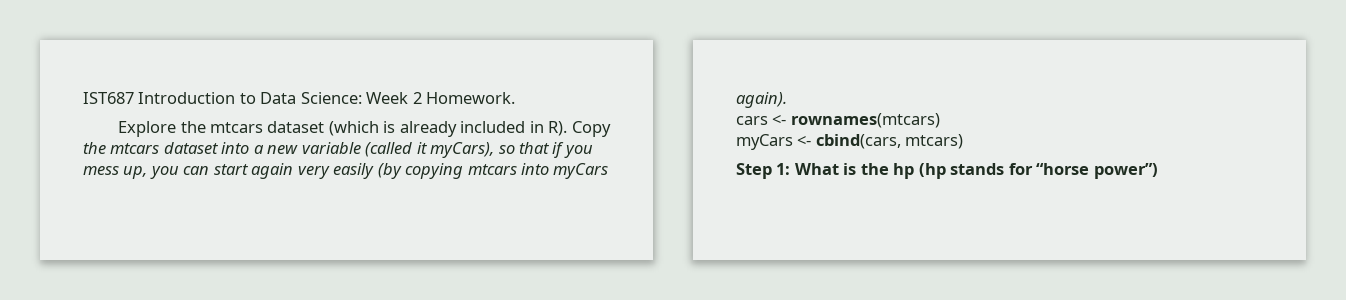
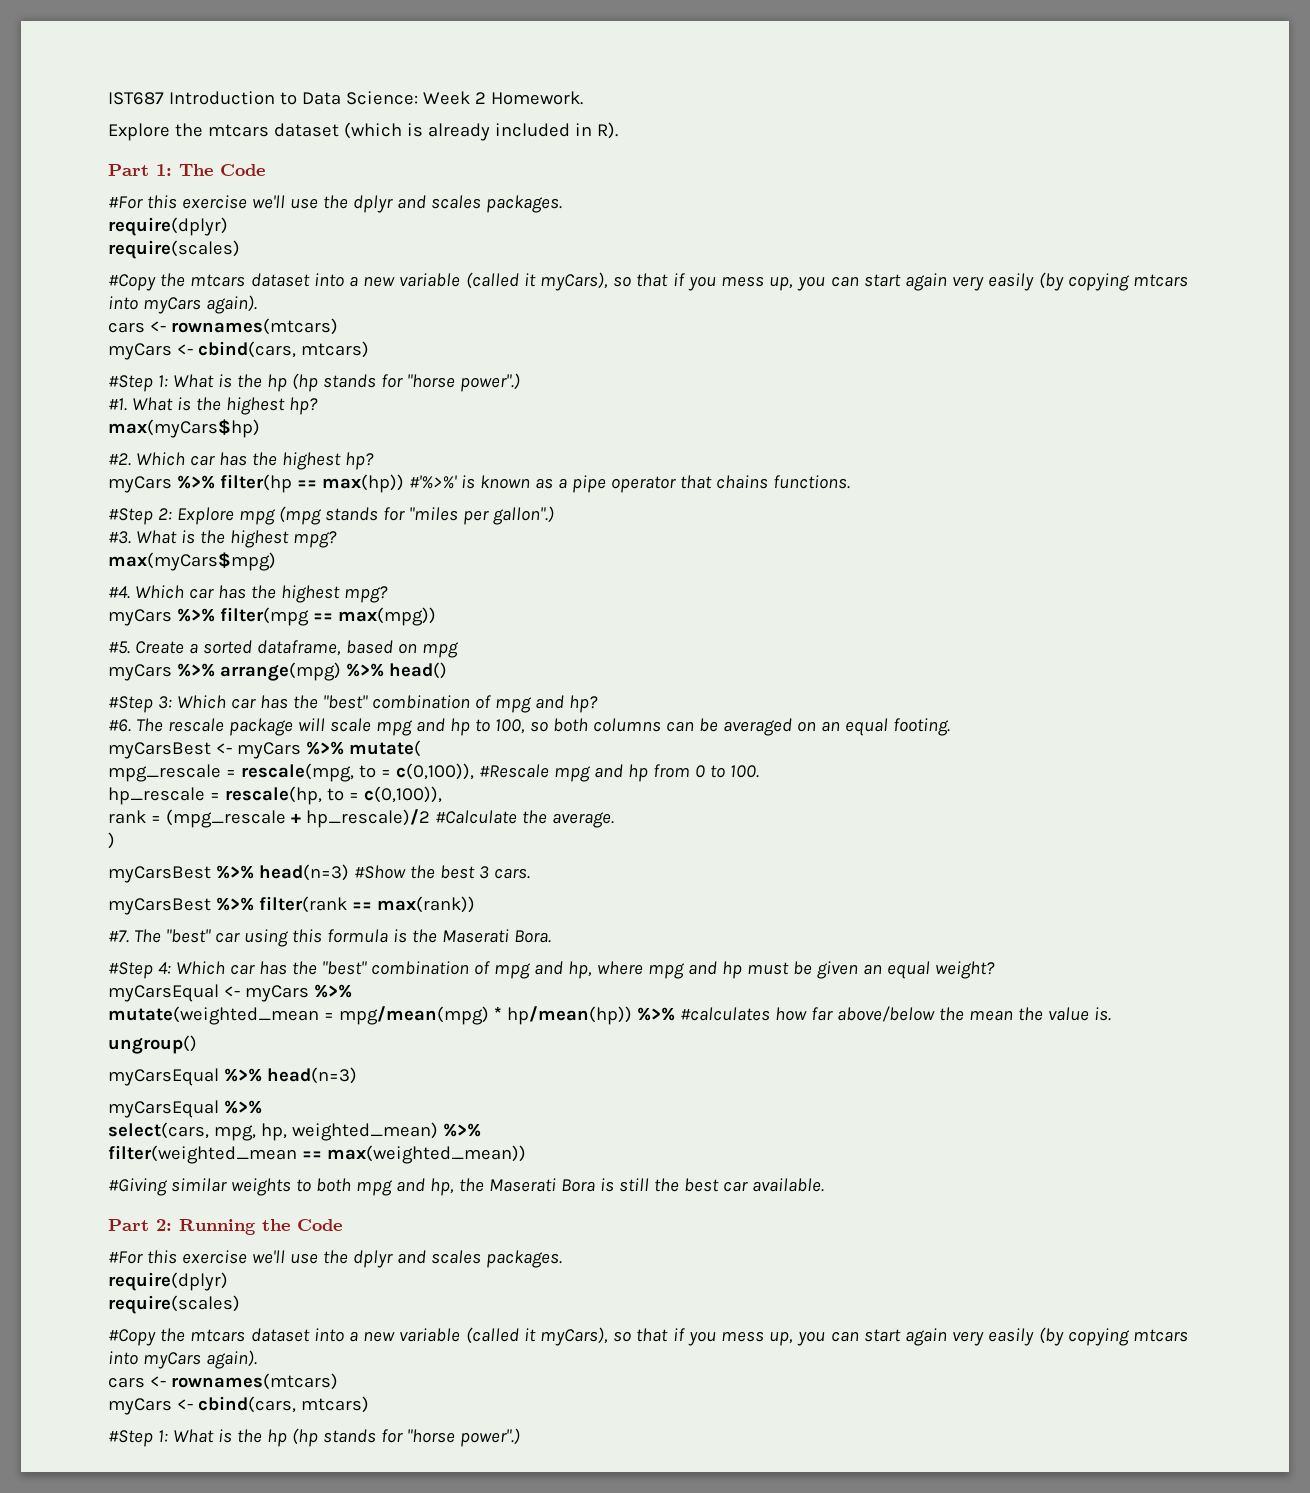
[571,121,611,137] Copy -> [108,164,265,176] [108,195,562,213] [108,217,228,236] [108,240,240,259] [108,274,156,291] // Part 1: The Code // #For this exercise we'll use the dplyr and scales packages. // require(dplyr) // require(scales) // #Copy
[736,163,1158,179] Step 1: What is the hp (hp stands for “horse power”) -> [108,373,520,392] [108,397,318,415] [108,419,260,438] [108,452,374,470] [108,474,850,493] [108,506,554,525] [108,530,337,548] [108,552,276,571] [108,585,388,603] [108,607,436,626] [108,640,458,658] [108,662,447,681] [108,695,598,713] [108,718,950,736] [108,740,421,759] [108,763,759,782] [108,786,442,805] [108,809,614,828] [108,832,115,849] [108,864,530,883] [108,896,475,915] [108,929,551,947] [108,961,995,979] [108,984,352,1002] [108,1006,1111,1025] [108,1035,197,1054] [108,1067,357,1086] [108,1100,262,1118] [108,1122,481,1141] [108,1145,526,1164] [108,1178,824,1196] [108,1219,342,1235] [108,1250,562,1268] [108,1272,228,1291] [108,1295,240,1314] [108,1327,1189,1346] [108,1350,257,1369] [108,1373,338,1390] [108,1396,369,1415] [108,1428,520,1447] #Step 1: What is the hp (hp stands for "horse power".) // #1. What is the highest hp? // max(myCars$hp) // #2. Which car has the highest hp? // myCars %>% filter(hp == max(hp)) #'%>%' is known as a pipe operator that chains functions. // #Step 2: Explore mpg (mpg stands for "miles per gallon".) // #3. What is the highest mpg? // max(myCars$mpg) // #4. Which car has the highest mpg? // myCars %>% filter(mpg == max(mpg)) // #5. Create a sorted dataframe, based on mpg // myCars %>% arrange(mpg) %>% head() // #Step 3: Which car has the "best" combination of mpg and hp? // #6. The rescale package will scale mpg and hp to 100, so both columns can be averaged on an equal footing. // myCarsBest <- myCars %>% mutate( // mpg_rescale = rescale(mpg, to = c(0,100)), #Rescale mpg and hp from 0 to 100. // hp_rescale = rescale(hp, to = c(0,100)), // rank = (mpg_rescale + hp_rescale)/2 #Calculate the average. // ) // myCarsBest %>% head(n=3) #Show the best 3 cars. // myCarsBest %>% filter(rank == max(rank)) // #7. The "best" car using this formula is the Maserati Bora. // #Step 4: Which car has the "best" combination of mpg and hp, where mpg and hp must be given an equal weight? // myCarsEqual <- myCars %>% // mutate(weighted_mean = mpg/mean(mpg) * hp/mean(hp)) %>% #calculates how far above/below the mean the value is. // ungroup() // myCarsEqual %>% head(n=3) // myCarsEqual %>% // select(cars, mpg, hp, weighted_mean) %>% // filter(weighted_mean == max(weighted_mean)) // #Giving similar weights to both mpg and hp, the Maserati Bora is still the best car available. // Part 2: Running the Code // #For this exercise we'll use the dplyr and scales packages. // require(dplyr) // require(scales) // #Copy the mtcars dataset into a new variable (called it myCars), so that if you mess up, you can start again very easily (by copying mtcars into myCars again). // cars <- rownames(mtcars) // myCars <- cbind(cars, mtcars) // #Step 1: What is the hp (hp stands for "horse power".)

